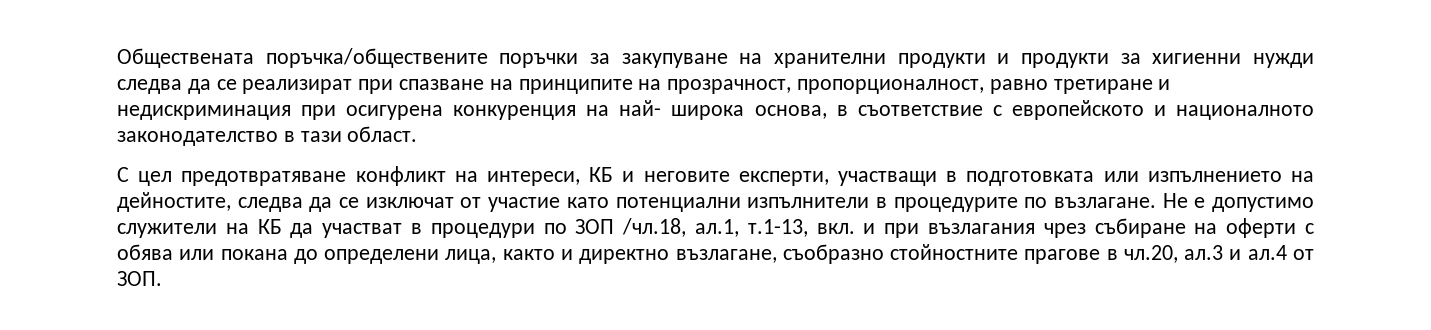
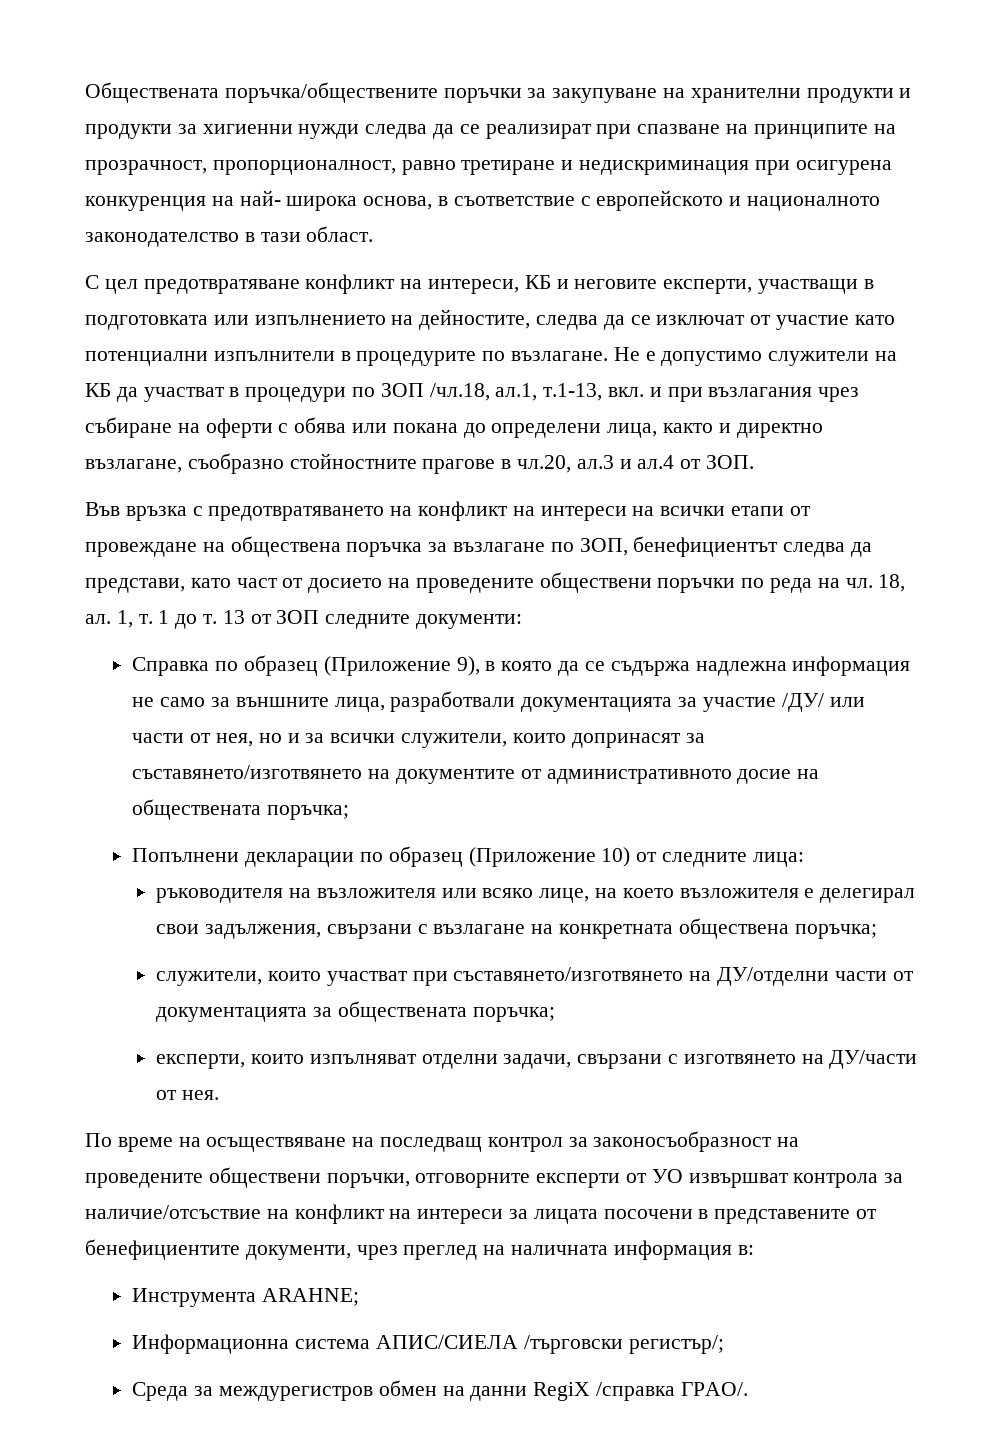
(162, 278) none -> [85,501,811,521] [85,536,873,557] [85,572,906,593] [85,610,523,629] [132,655,911,676] [132,691,865,712] [132,733,705,748] [132,765,820,784] [132,799,350,820] [132,846,804,867] [156,888,916,903] [156,918,877,939] [156,967,914,986] [156,1001,555,1022] [156,1050,918,1069] [156,1090,220,1100] [85,1131,800,1152] [85,1167,904,1188] [85,1204,878,1224] [85,1239,754,1260] [132,1288,360,1307] [132,1334,724,1354] [132,1380,748,1401] // Във връзка с предотвратяването на конфликт на интереси на всички етапи от провеждане на обществена поръчка за възлагане по ЗОП, бенефициентът следва да представи, като част от досието на проведените обществени поръчки по реда на чл. 18, ал. 1, т. 1 до т. 13 от ЗОП следните документи: // Справка по образец (Приложение 9), в която да се съдържа надлежна информация не само за външните лица, разработвали документацията за участие /ДУ/ или части от нея, но и за всички служители, които допринасят за съставянето/изготвянето на документите от административното досие на обществената поръчка; // Попълнени декларации по образец (Приложение 10) от следните лица: // ръководителя на възложителя или всяко лице, на което възложителя е делегирал свои задължения, свързани с възлагане на конкретната обществена поръчка; // служители, които участват при съставянето/изготвянето на ДУ/отделни части от документацията за обществената поръчка; // експерти, които изпълняват отделни задачи, свързани с изготвянето на ДУ/части от нея. // По време на осъществяване на последващ контрол за законосъобразност на проведените обществени поръчки, отговорните експерти от УО извършват контрола за наличие/отсъствие на конфликт на интереси за лицата посочени в представените от бенефициентите документи, чрез преглед на наличната информация в: // Инструмента ARAHNE; // Информационна система АПИС/СИЕЛА /търговски регистър/; // Среда за междурегистров обмен на данни RegiX /справка ГРАО/.

